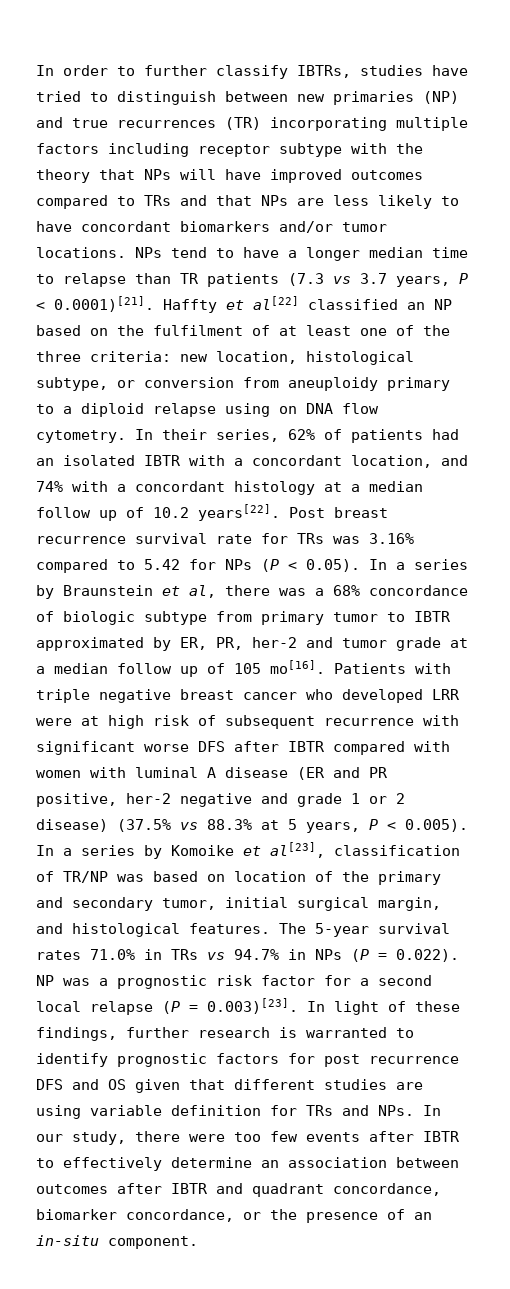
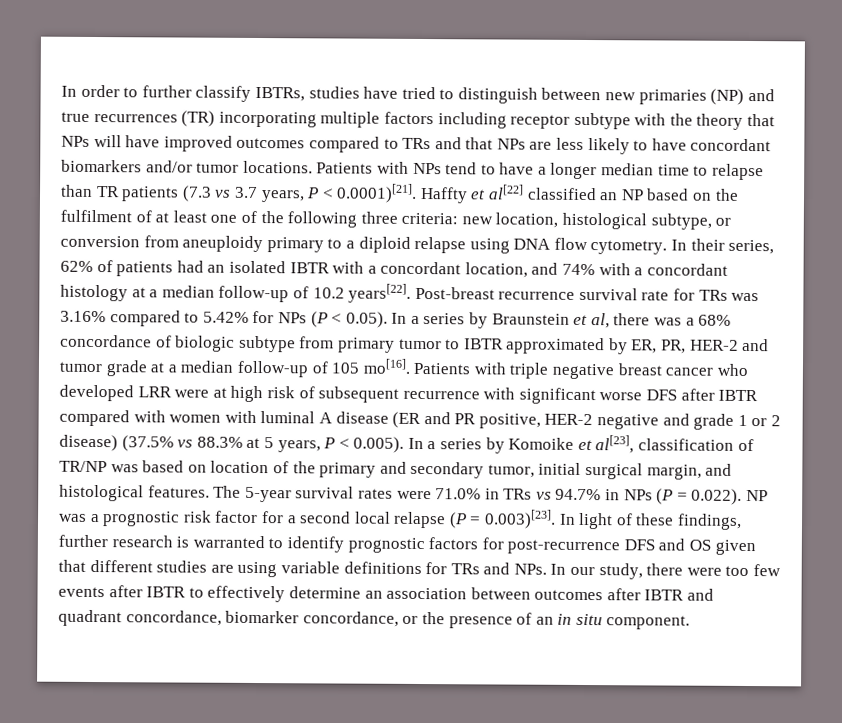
(126, 252) none -> [316,161,409,174] Patients with
(450, 330) none -> [287,211,358,228] following
[279,406,297,414] on -> (510, 246) none
[36,507,117,521] follow up -> [218,285,290,303] follow-up
[289,507,388,518] Post breast -> [414,286,495,300] Post-breast
[144,559,180,570] 5.42 -> [202,311,249,323] 5.42%
[252,637,297,648] her-2 -> [689,339,739,351] HER-2
[117,663,198,677] follow up -> [236,360,308,378] follow-up
[126,793,171,804] her-2 -> [544,413,594,426] HER-2
(81, 955) none -> [396,490,432,500] were
[324,1054,459,1067] post recurrence -> [507,539,621,555] post-recurrence
[171,1105,261,1116] definition -> [343,561,422,575] definitions
[36,1235,99,1246] in-situ -> [557,613,603,626] in situ

